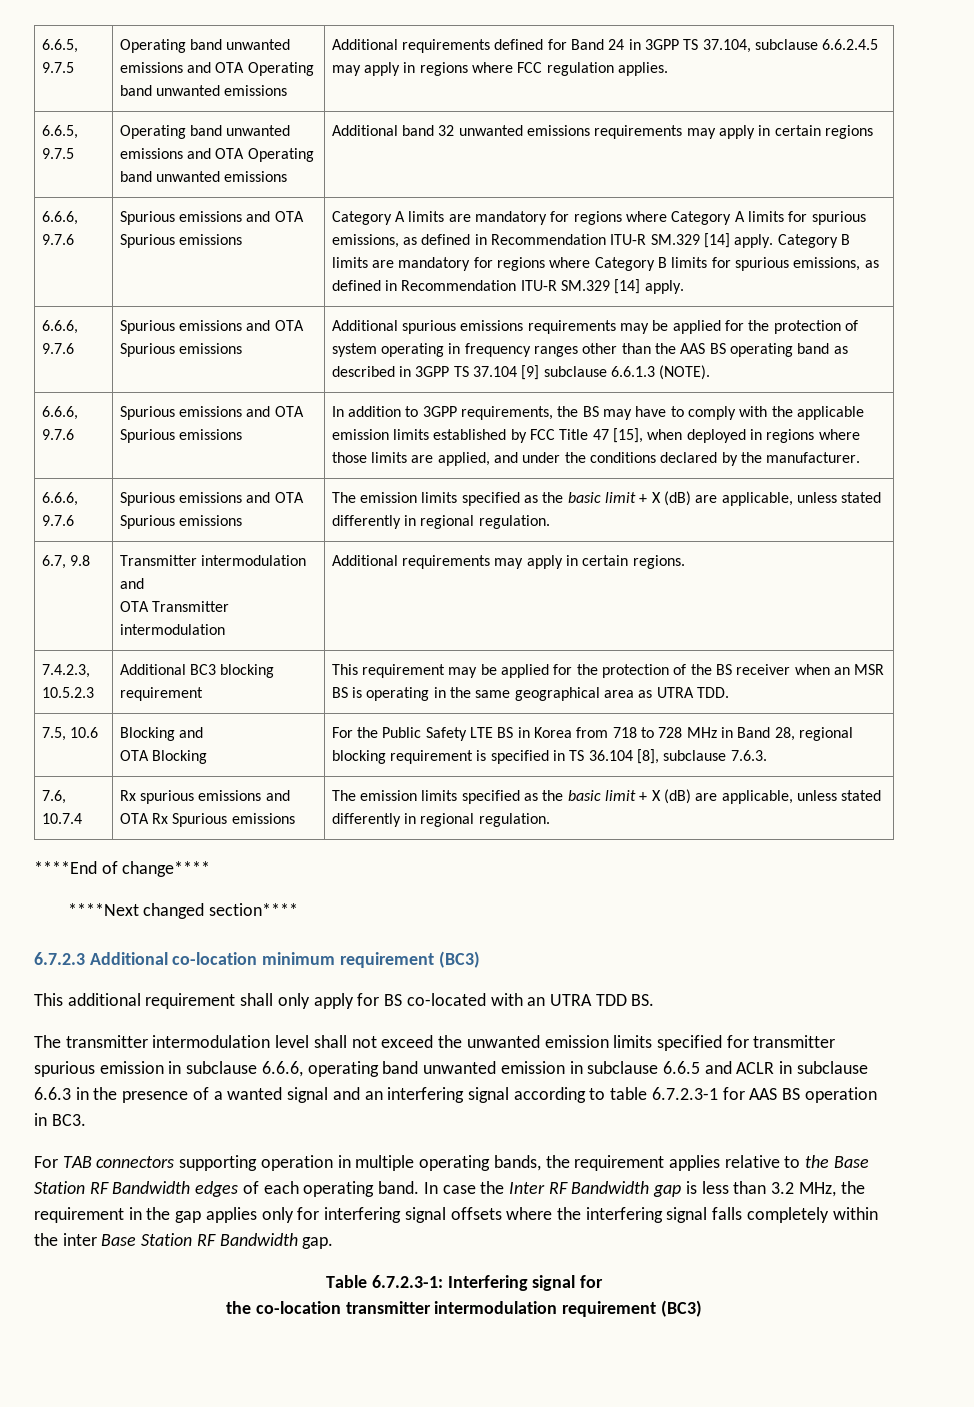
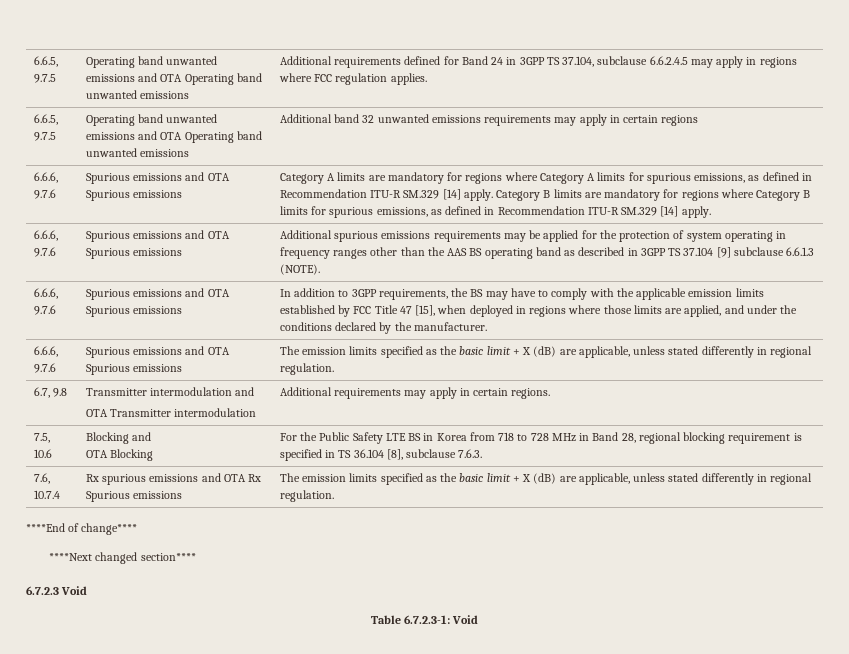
[41,664,90,678] [41,687,94,698] [119,664,275,678] [119,687,203,701] [331,664,885,678] [331,687,729,701] // 7.4.2.3, 10.5.2.3 | Additional BC3 blocking requirement | This requirement may be applied for the protection of the BS receiver when an MSR BS is operating in the same geographical area as UTRA TDD. -> (551, 393) none
[89,951,480,968] [34,993,655,1009] [34,1035,836,1051] [34,1061,868,1077] [34,1087,877,1103] [34,1113,86,1126] [34,1155,869,1171] [34,1181,865,1197] [34,1207,878,1223] [34,1233,334,1249] [326,1275,603,1291] [226,1300,702,1317] Additional co-location minimum requirement (BC3) // This additional requirement shall only apply for BS co-located with an UTRA TDD BS. // The transmitter intermodulation level shall not exceed the unwanted emission limits specified for transmitter spurious emission in subclause 6.6.6, operating band unwanted emission in subclause 6.6.5 and ACLR in subclause 6.6.3 in the presence of a wanted signal and an interfering signal according to table 6.7.2.3-1 for AAS BS operation in BC3. // For TAB connectors supporting operation in multiple operating bands, the requirement applies relative to the Base Station RF Bandwidth edges of each operating band. In case the Inter RF Bandwidth gap is less than 3.2 MHz, the requirement in the gap applies only for interfering signal offsets where the interfering signal falls completely within the inter Base Station RF Bandwidth gap. // Table 6.7.2.3-1: Interfering signal for // the co-location transmitter intermodulation requirement (BC3) -> [61,586,88,595] [370,615,479,624] Void // Table 6.7.2.3-1: Void

